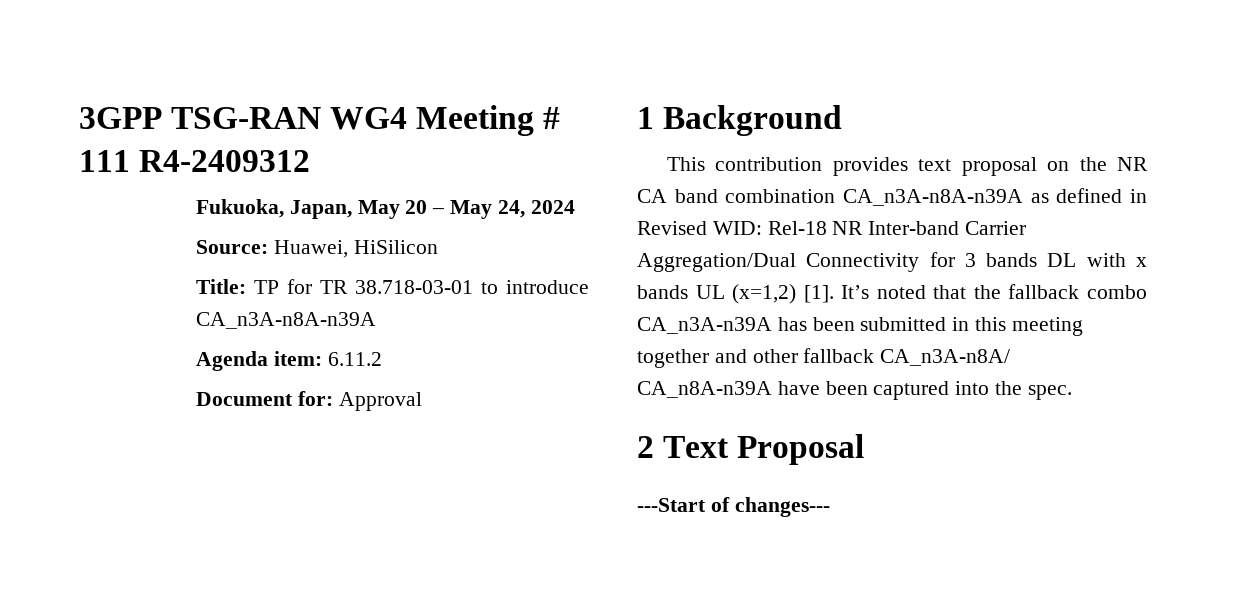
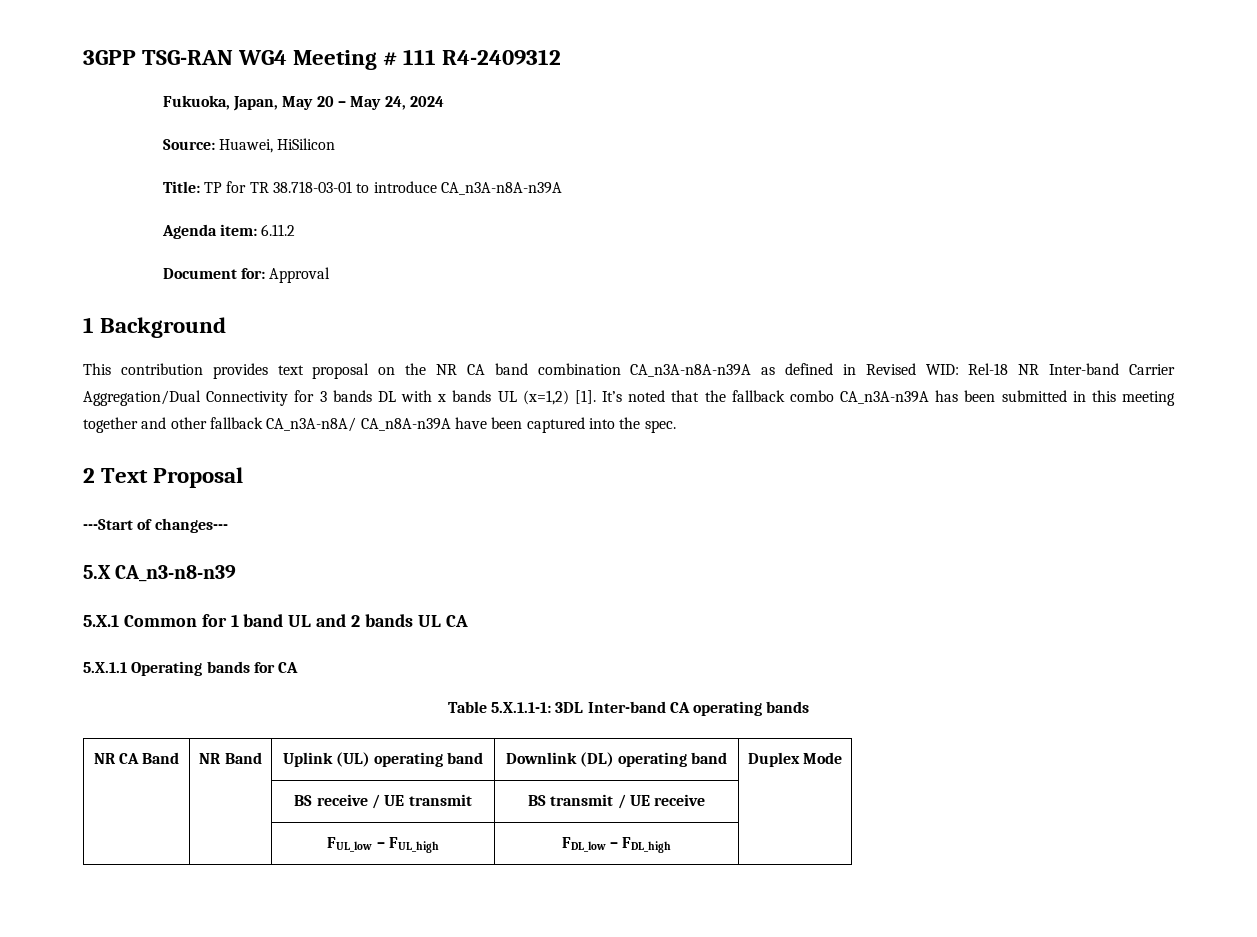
(830, 507) none -> [83,565,237,582] [83,614,468,627] [83,661,299,676] [447,701,810,716] [93,752,180,764] [199,752,262,764] [282,752,484,767] [505,752,728,767] [747,752,843,767] [294,794,472,809] [527,794,706,809] [327,837,439,853] [561,837,672,853] // 5.X CA_n3-n8-n39 // 5.X.1 Common for 1 band UL and 2 bands UL CA // 5.X.1.1 Operating bands for CA // Table 5.X.1.1-1: 3DL Inter-band CA operating bands // NR CA Band | NR Band | Uplink (UL) operating band | Downlink (DL) operating band | Duplex Mode // | | BS receive / UE transmit | BS transmit / UE receive | // | | FUL_low – FUL_high | FDL_low – FDL_high |

